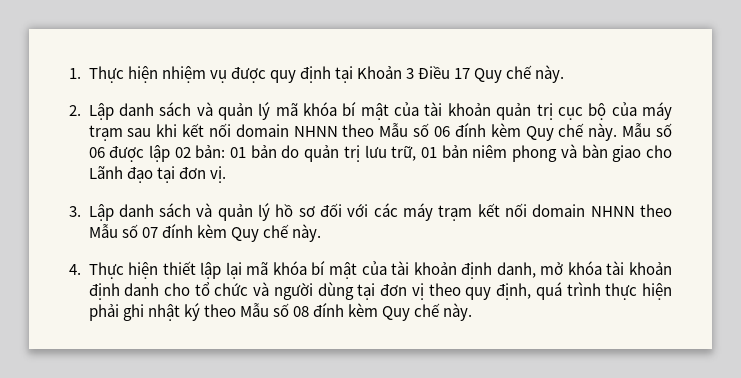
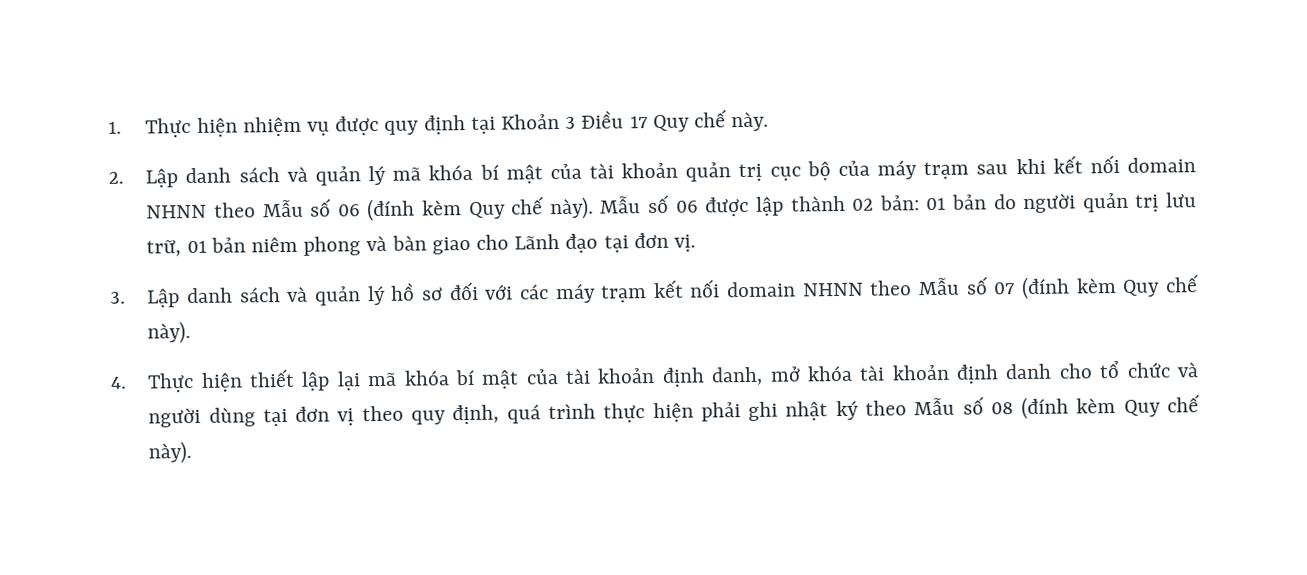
[454,123,618,141] đính kèm Quy chế này. -> [367,196,594,222] (đính kèm Quy chế này).
(170, 153) none -> [790,195,846,212] thành
(300, 151) none -> [1023,193,1077,213] người
[161,224,321,242] đính kèm Quy chế này. -> [1021,274,1200,300] [147,321,192,344] (đính kèm Quy chế này).
[312,303,473,321] đính kèm Quy chế này. -> [1021,394,1200,420] [148,440,193,464] (đính kèm Quy chế này).

